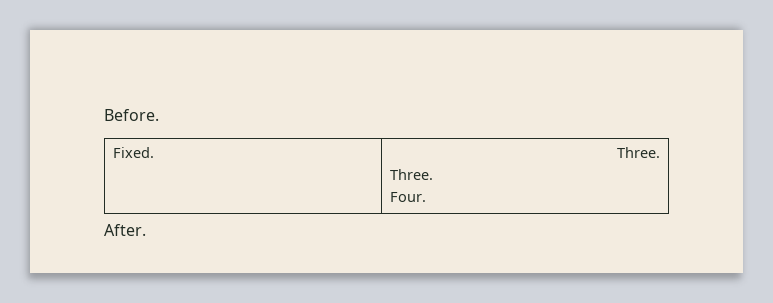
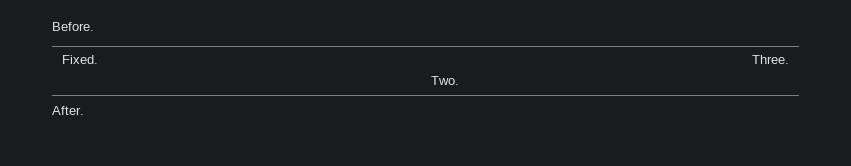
[389,169,433,180] [389,192,426,202] Three. // Four. -> [431,76,460,85] Two.

